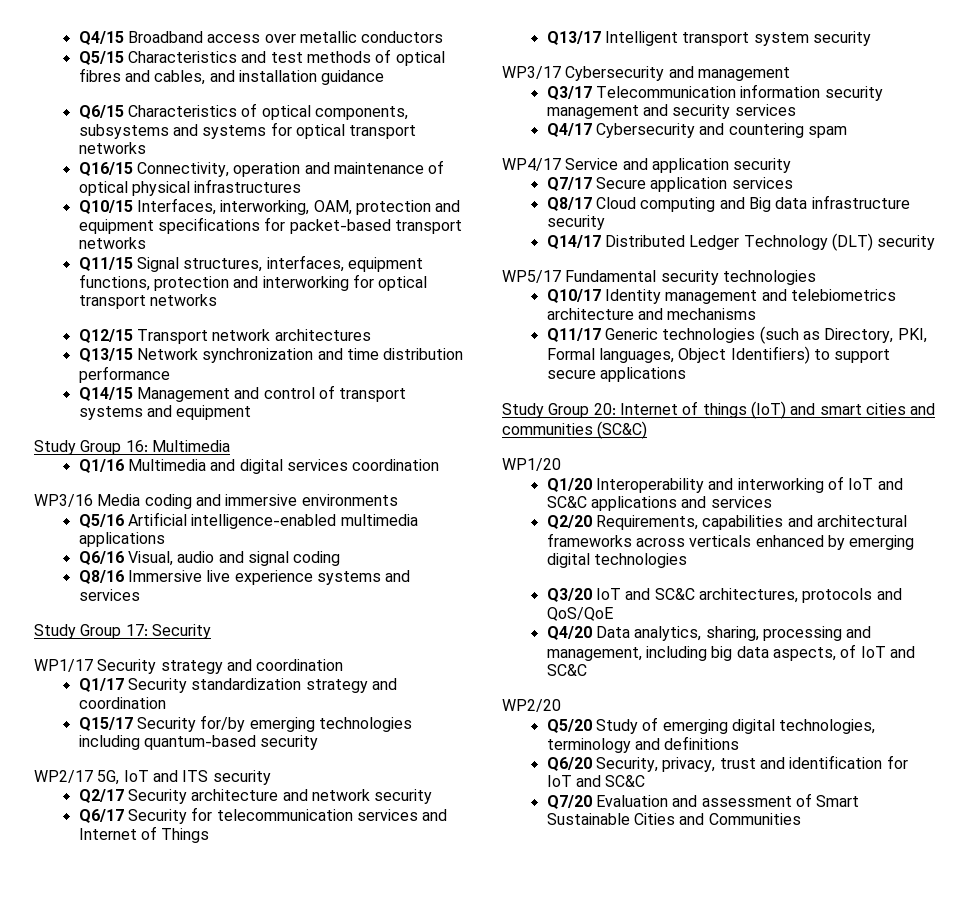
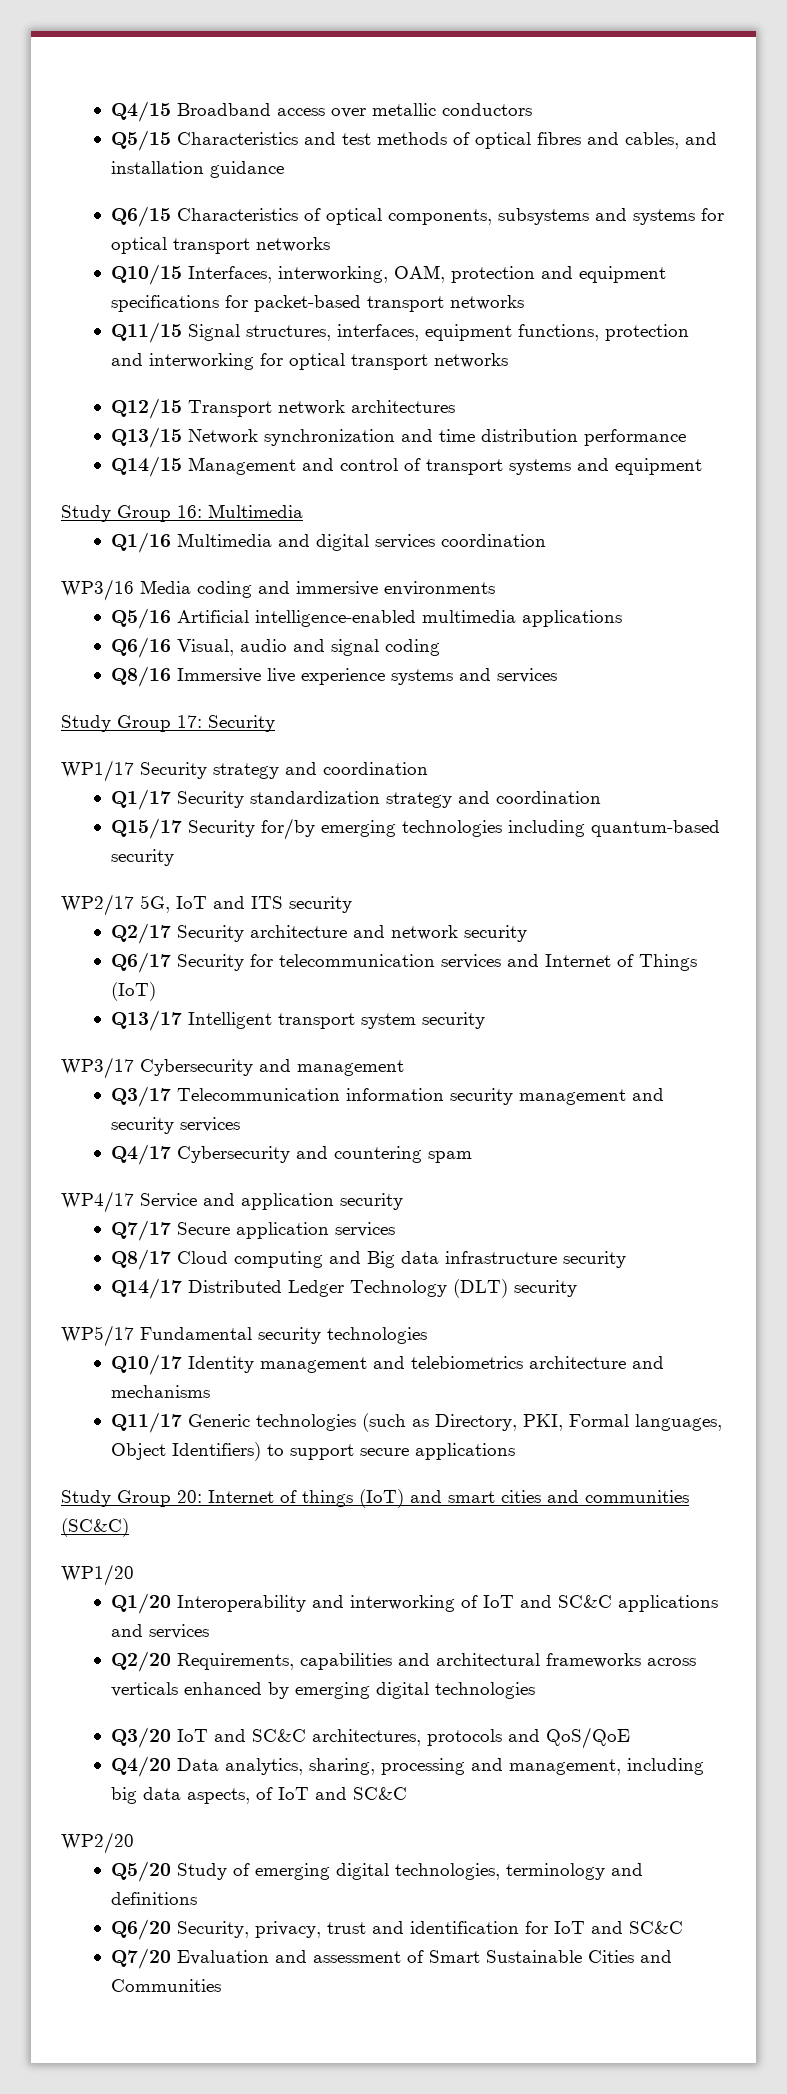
[78,160,445,177] [78,179,302,196] // Q16/15 Connectivity, operation and maintenance of optical physical infrastructures -> (330, 244) none
(210, 835) none -> [110,982,156,1001] (IoT)

